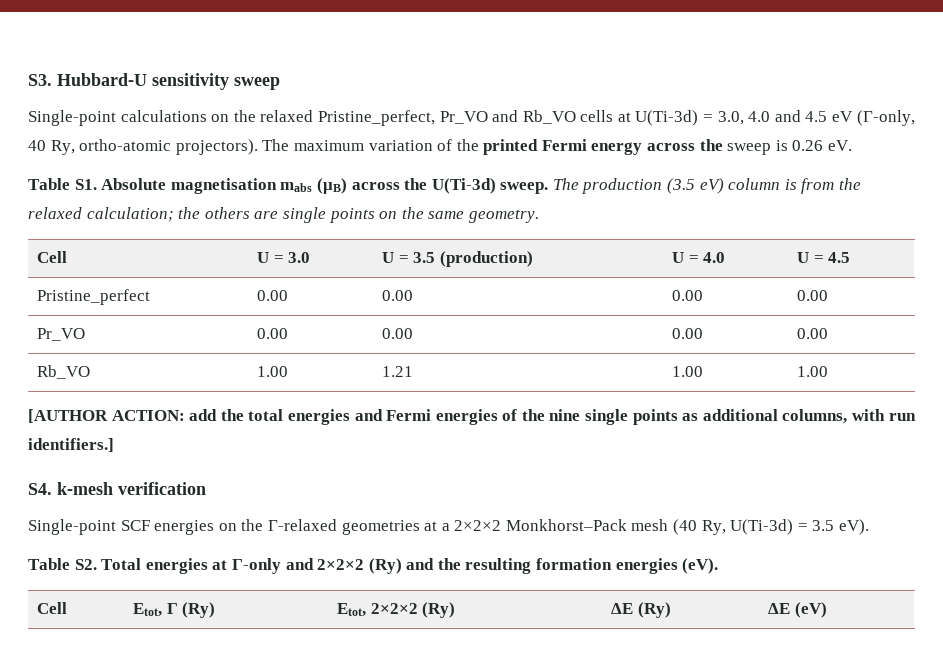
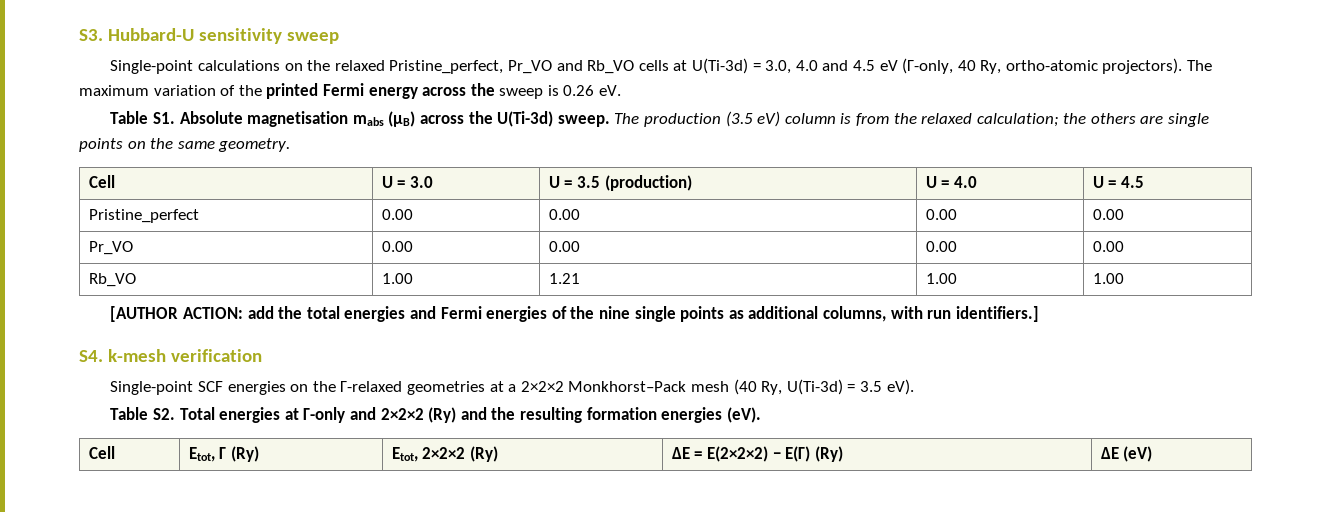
(634, 608) none -> [694,446,811,462] = E(2×2×2) − E(Γ)

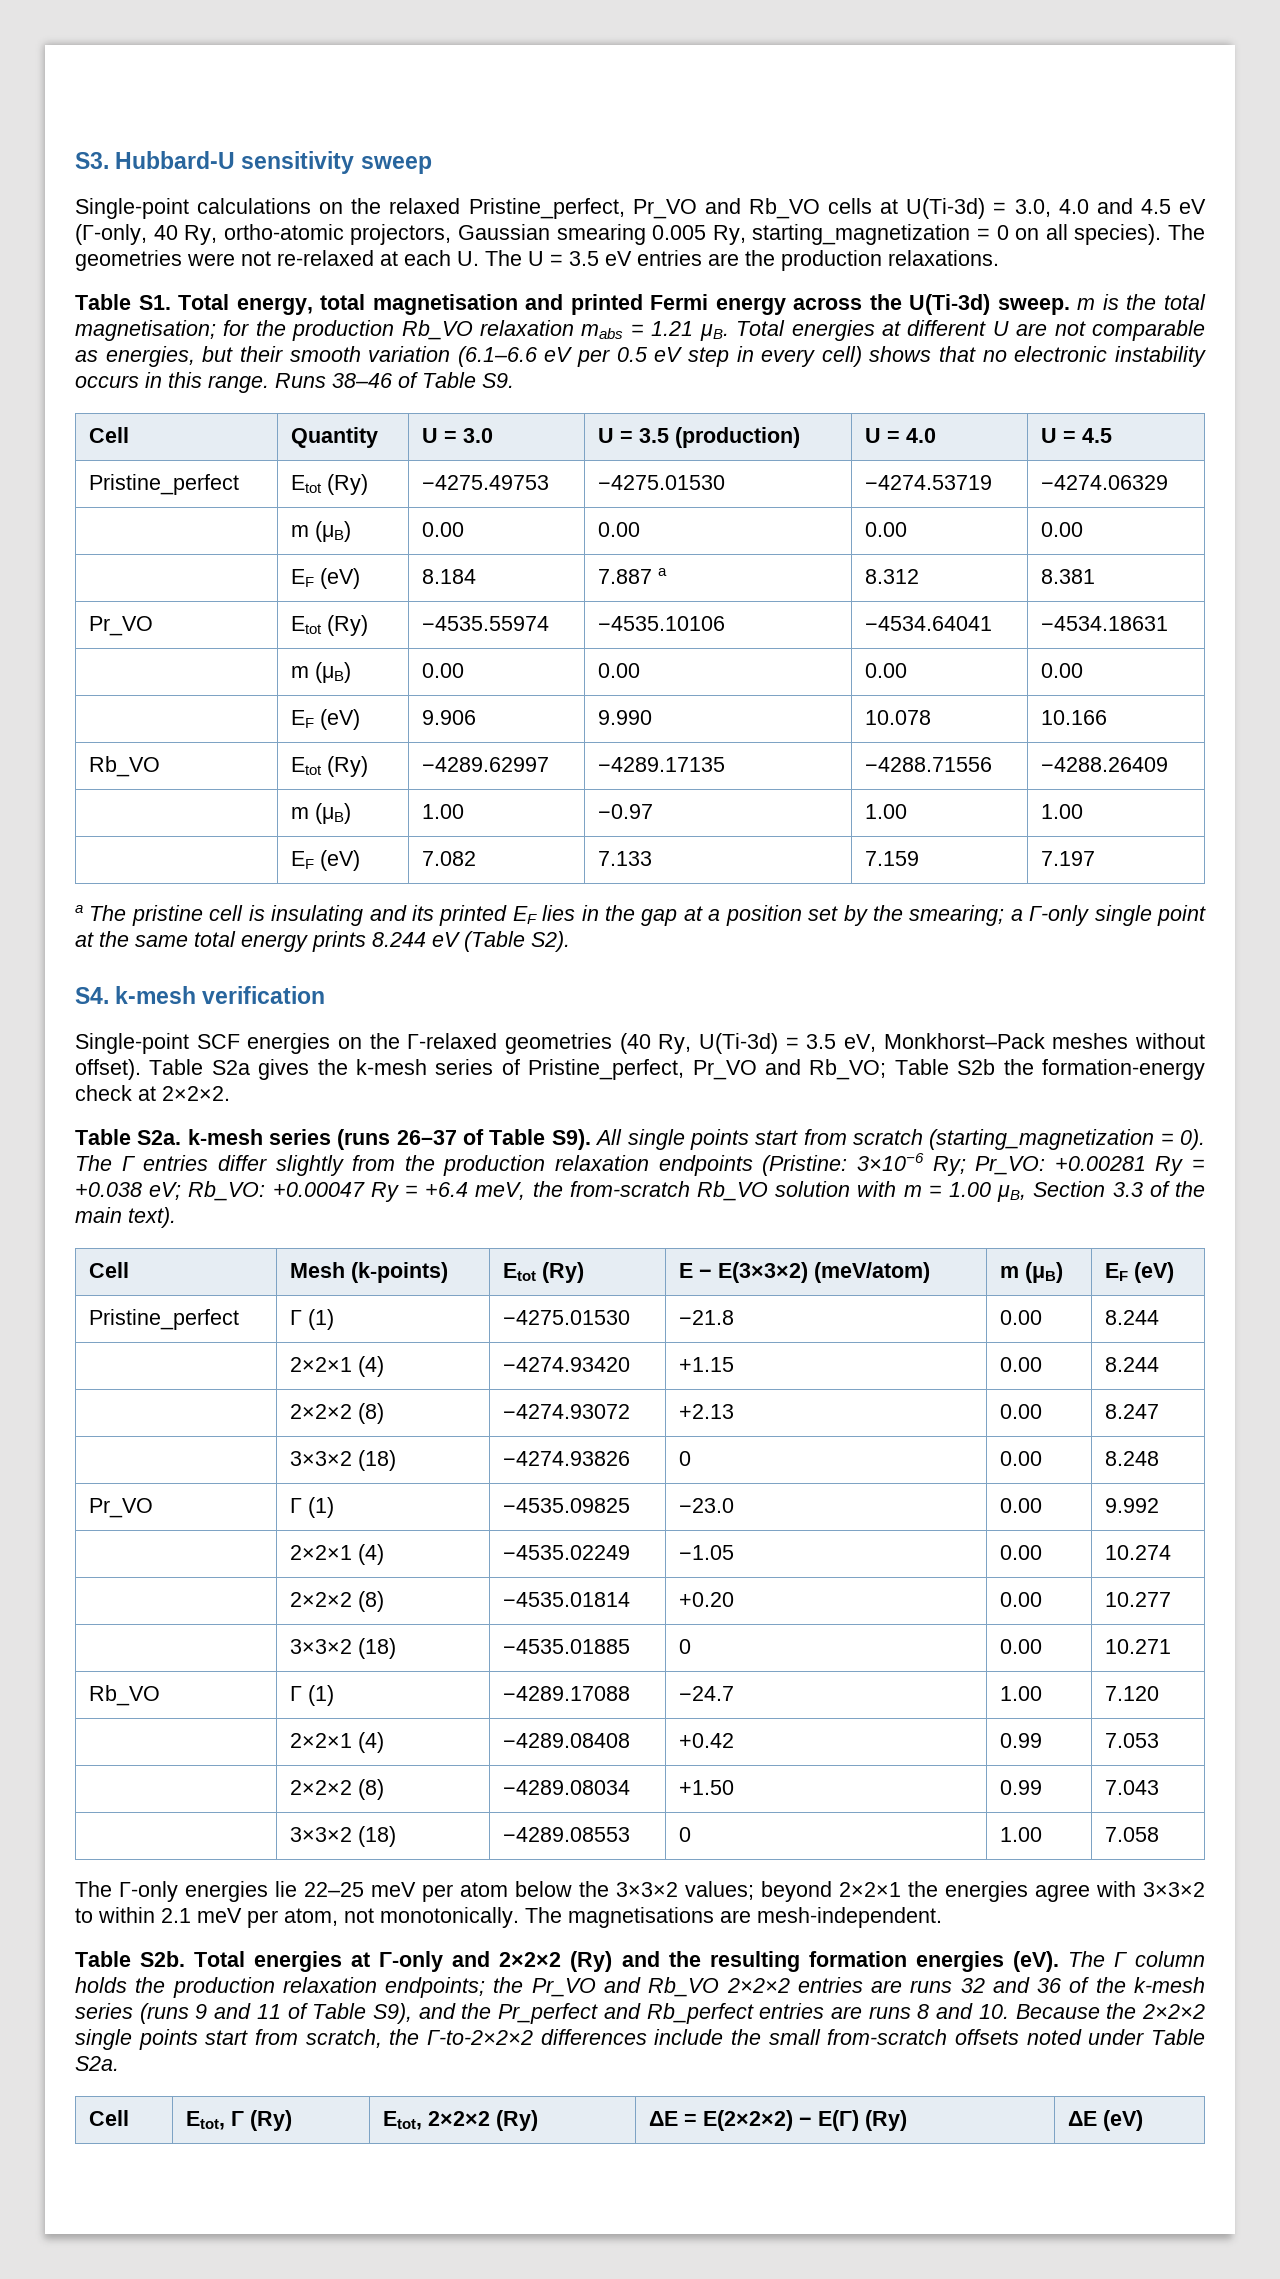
[1102,58,1213,74] [79,85,262,96] projectors). The maximum variation of the -> [350,224,1205,245] [75,250,999,271] [75,294,564,315] projectors, Gaussian smearing 0.005 Ry, starting_magnetization = 0 on all species). The geometries were not re-relaxed at each U. The U = 3.5 eV entries are the production relaxations. // Table S1. Total energy, total magnetisation and
[499,85,622,99] [110,111,1210,127] [79,138,291,152] [88,175,115,188] sweep is 0.26 eV. // Table S1. Absolute magnetisation mabs (μB) across the U(Ti-3d) sweep. The production (3.5 eV) column is from the relaxed calculation; the others are single points on the same geometry. // Cell -> [909,294,1206,315] [75,320,1205,341] [75,346,1206,367] [75,372,514,393] [88,427,129,443] [290,427,378,448] U(Ti-3d) sweep. m is the total magnetisation; for the production Rb_VO relaxation mabs = 1.21 μB. Total energies at different U are not comparable as energies, but their smooth variation (6.1–6.6 eV per 0.5 eV step in every cell) shows that no electronic instability occurs in this range. Runs 38–46 of Table S9. // Cell | Quantity
[381,209,413,220] [548,209,580,220] [925,209,957,220] [1092,209,1124,220] [88,241,133,255] [381,241,413,252] [548,241,580,252] [925,241,957,252] [1092,241,1124,252] [88,273,136,287] [381,273,413,284] [548,273,580,284] 0.00 | 0.00 | 0.00 | 0.00 // Pr_VO | 0.00 | 0.00 | 0.00 | 0.00 // Rb_VO | 1.00 | 1.21 -> [290,474,368,495] [421,475,549,490] [597,475,725,490] [864,475,992,490] [1040,475,1168,490] [290,521,351,542] [421,522,464,537] [597,522,640,537] [864,522,907,537] [1040,522,1083,537] [290,568,360,589] [421,569,476,584] [597,568,667,584] [864,569,919,584] [1040,569,1095,584] [88,616,153,636] [290,615,368,636] [421,616,549,631] [597,616,725,631] [864,616,992,631] [1040,616,1168,631] [290,662,351,683] [421,663,464,678] [597,663,640,678] [864,663,907,678] [1040,663,1083,678] [290,709,360,730] [421,710,476,725] [597,710,652,725] [864,710,931,725] [1040,710,1107,725] [88,756,160,777] [290,756,368,777] [421,757,549,772] [597,757,725,772] [864,757,992,772] [1040,757,1168,772] [290,803,351,824] [421,804,464,819] [597,804,653,819] Etot (Ry) | −4275.49753 | −4275.01530 | −4274.53719 | −4274.06329 // | m (μB) | 0.00 | 0.00 | 0.00 | 0.00 // | EF (eV) | 8.184 | 7.887 a | 8.312 | 8.381 // Pr_VO | Etot (Ry) | −4535.55974 | −4535.10106 | −4534.64041 | −4534.18631 // | m (μB) | 0.00 | 0.00 | 0.00 | 0.00 // | EF (eV) | 9.906 | 9.990 | 10.078 | 10.166 // Rb_VO | Etot (Ry) | −4289.62997 | −4289.17135 | −4288.71556 | −4288.26409 // | m (μB) | 1.00 | −0.97
[110,306,1039,322] // [AUTHOR ACTION: add the total energies and Fermi energies of the nine single points as additional columns, with run identifiers.] -> [290,850,360,871] [421,851,476,866] [597,851,652,866] [864,851,919,866] [1040,851,1095,866] [75,905,1206,926] [75,931,570,952] // | EF (eV) | 7.082 | 7.133 | 7.159 | 7.197 // a The pristine cell is insulating and its printed EF lies in the gap at a position set by the smearing; a Γ-only single point at the same total energy prints 8.244 eV (Table S2).
[489,381,729,392] at a 2×2×2 Monkhorst–Pack mesh -> (612, 1043) none
[886,379,914,395] [110,407,176,420] eV). // Table S2. -> [843,1033,1205,1052] [75,1059,1205,1080] [75,1085,230,1101] [75,1129,1205,1150] [75,1153,1205,1176] [75,1181,1206,1202] [75,1207,176,1228] [88,1262,129,1278] [289,1262,448,1283] [502,1262,584,1283] [678,1262,930,1283] [999,1262,1063,1283] [1104,1262,1174,1283] [88,1309,239,1330] [289,1309,334,1330] [502,1310,630,1325] [678,1310,734,1325] [999,1310,1042,1325] [1104,1310,1159,1325] [289,1356,384,1377] [502,1357,630,1372] [678,1357,734,1372] [999,1357,1042,1372] [1104,1357,1159,1372] [289,1403,384,1424] [502,1404,630,1419] [678,1404,734,1419] [999,1404,1042,1419] [1104,1404,1159,1419] [289,1450,396,1471] [502,1451,630,1466] [678,1451,691,1466] [999,1451,1042,1466] [1104,1451,1159,1466] [88,1498,153,1518] [289,1497,334,1518] [502,1498,630,1513] [678,1498,734,1513] [999,1498,1042,1513] [1104,1498,1159,1513] [289,1544,384,1565] [502,1545,630,1560] [678,1545,734,1560] [999,1545,1042,1560] [1104,1545,1171,1560] [289,1591,384,1612] [502,1592,630,1607] [678,1592,734,1607] [999,1592,1042,1607] [1104,1592,1171,1607] [289,1638,396,1659] [502,1639,630,1654] [678,1639,691,1654] [999,1639,1042,1654] [1104,1639,1171,1654] [88,1685,160,1706] [289,1685,334,1706] [502,1686,630,1701] [678,1686,734,1701] [999,1686,1042,1701] [1104,1686,1159,1701] [289,1732,384,1753] [502,1733,630,1748] [678,1733,734,1748] [999,1733,1042,1748] [1104,1733,1159,1748] [289,1779,384,1800] [502,1780,630,1795] [678,1780,734,1795] [999,1780,1042,1795] [1104,1780,1159,1795] [289,1826,396,1847] [502,1827,630,1842] [678,1827,691,1842] [999,1827,1042,1842] [1104,1827,1159,1842] [75,1881,1205,1902] [75,1907,942,1928] [75,1951,186,1967] eV, Monkhorst–Pack meshes without offset). Table S2a gives the k-mesh series of Pristine_perfect, Pr_VO and Rb_VO; Table S2b the formation-energy check at 2×2×2. // Table S2a. k-mesh series (runs 26–37 of Table S9). All single points start from scratch (starting_magnetization = 0). The Γ entries differ slightly from the production relaxation endpoints (Pristine: 3×10−6 Ry; Pr_VO: +0.00281 Ry = +0.038 eV; Rb_VO: +0.00047 Ry = +6.4 meV, the from-scratch Rb_VO solution with m = 1.00 μB, Section 3.3 of the main text). // Cell | Mesh (k-points) | Etot (Ry) | E − E(3×3×2) (meV/atom) | m (μB) | EF (eV) // Pristine_perfect | Γ (1) | −4275.01530 | −21.8 | 0.00 | 8.244 // | 2×2×1 (4) | −4274.93420 | +1.15 | 0.00 | 8.244 // | 2×2×2 (8) | −4274.93072 | +2.13 | 0.00 | 8.247 // | 3×3×2 (18) | −4274.93826 | 0 | 0.00 | 8.248 // Pr_VO | Γ (1) | −4535.09825 | −23.0 | 0.00 | 9.992 // | 2×2×1 (4) | −4535.02249 | −1.05 | 0.00 | 10.274 // | 2×2×2 (8) | −4535.01814 | +0.20 | 0.00 | 10.277 // | 3×3×2 (18) | −4535.01885 | 0 | 0.00 | 10.271 // Rb_VO | Γ (1) | −4289.17088 | −24.7 | 1.00 | 7.120 // | 2×2×1 (4) | −4289.08408 | +0.42 | 0.99 | 7.053 // | 2×2×2 (8) | −4289.08034 | +1.50 | 0.99 | 7.043 // | 3×3×2 (18) | −4289.08553 | 0 | 1.00 | 7.058 // The Γ-only energies lie 22–25 meV per atom below the 3×3×2 values; beyond 2×2×1 the energies agree with 3×3×2 to within 2.1 meV per atom, not monotonically. The magnetisations are mesh-independent. // Table S2b.
(761, 415) none -> [1067,1951,1205,1967] [75,1977,1206,1998] [75,2003,1205,2024] [75,2029,1205,2050] [75,2056,119,2071] The Γ column holds the production relaxation endpoints; the Pr_VO and Rb_VO 2×2×2 entries are runs 32 and 36 of the k-mesh series (runs 9 and 11 of Table S9), and the Pr_perfect and Rb_perfect entries are runs 8 and 10. Because the 2×2×2 single points start from scratch, the Γ-to-2×2×2 differences include the small from-scratch offsets noted under Table S2a.

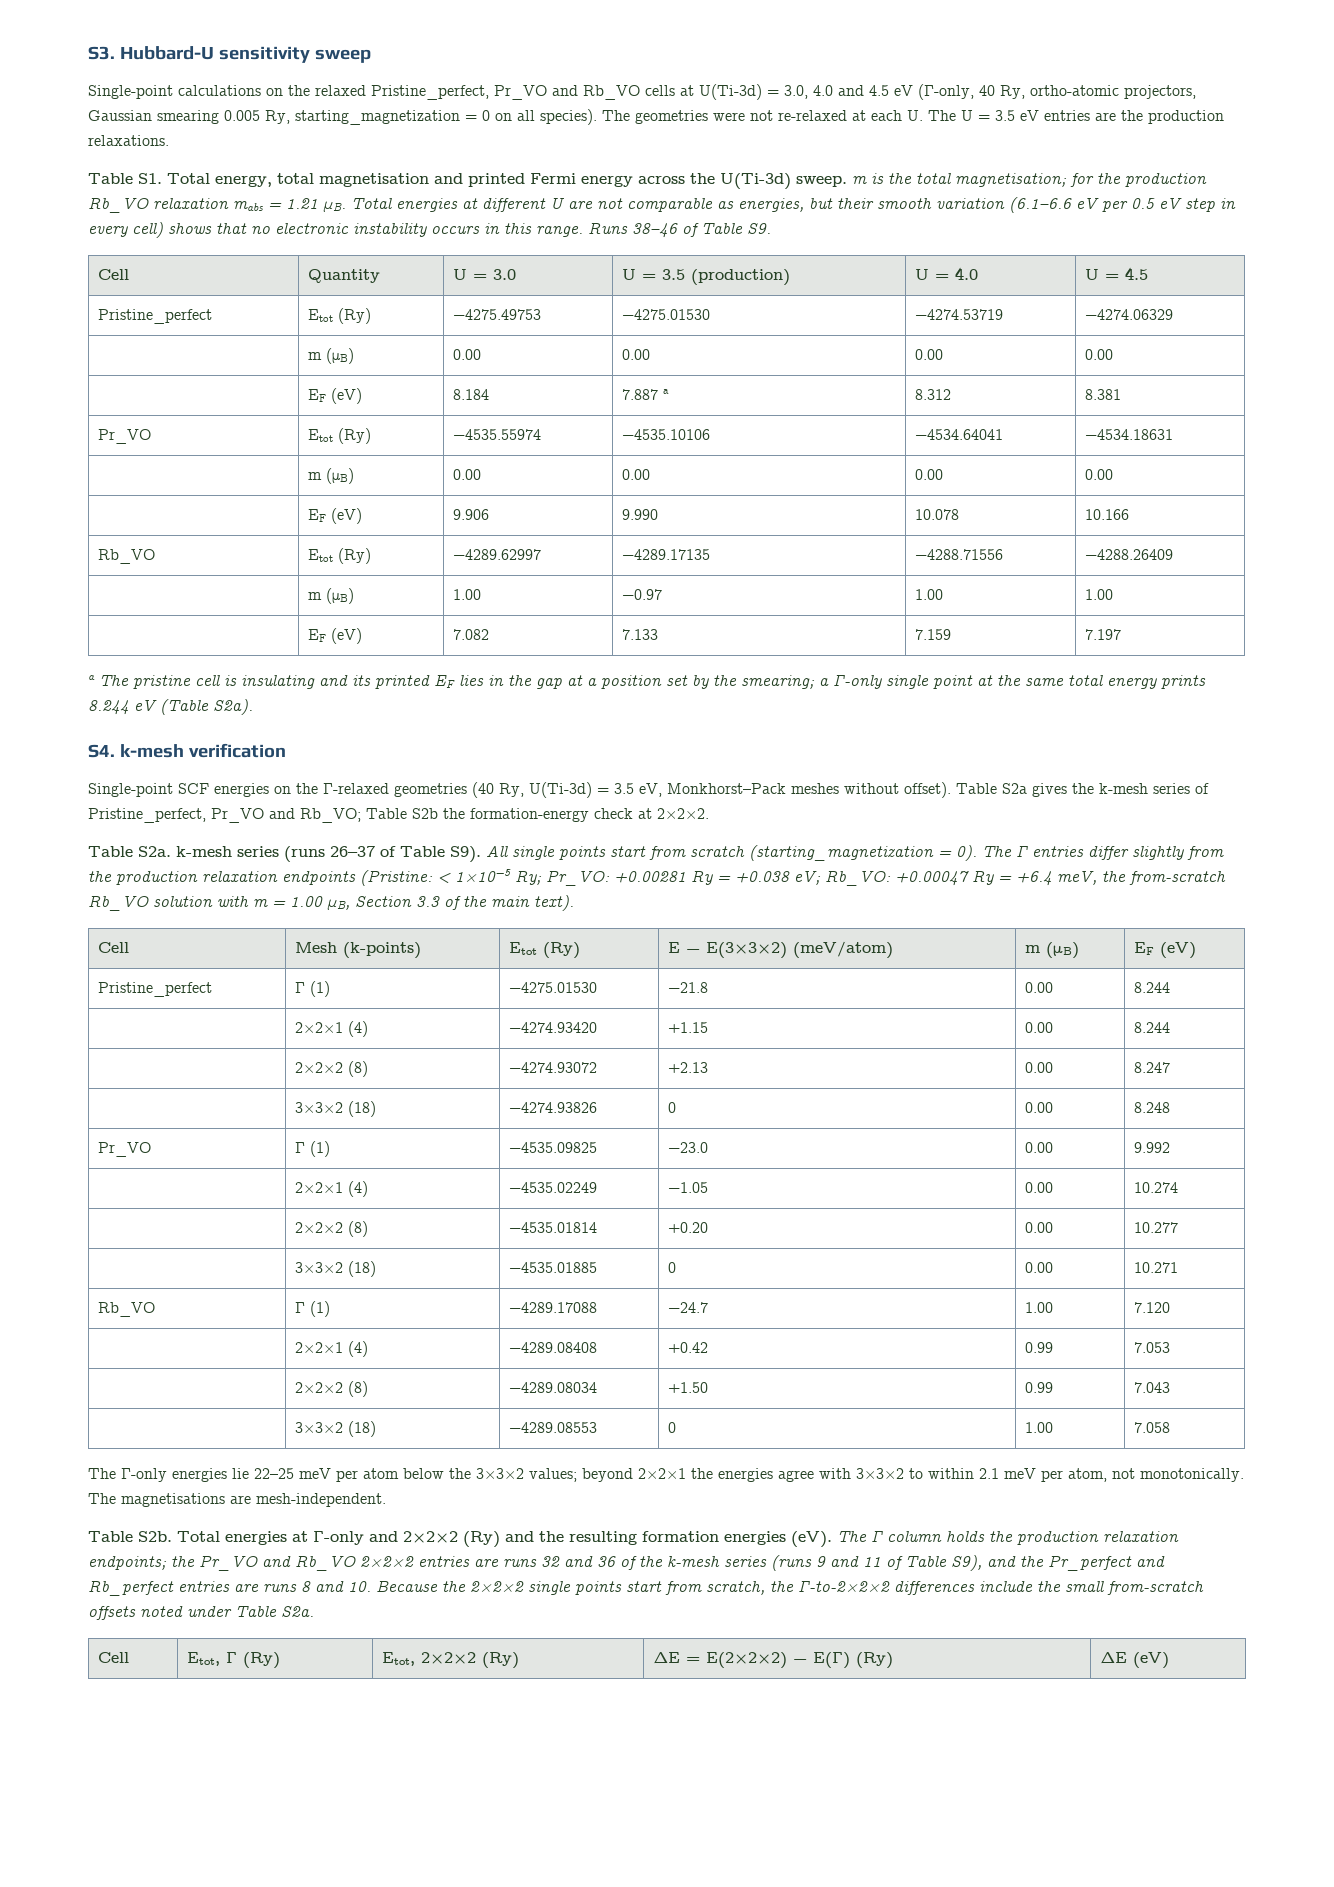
[531,931,570,952] S2). -> [213,699,253,715] S2a).
[856,1153,924,1171] 3×10−6 -> [437,869,511,884] < 1×10−5

